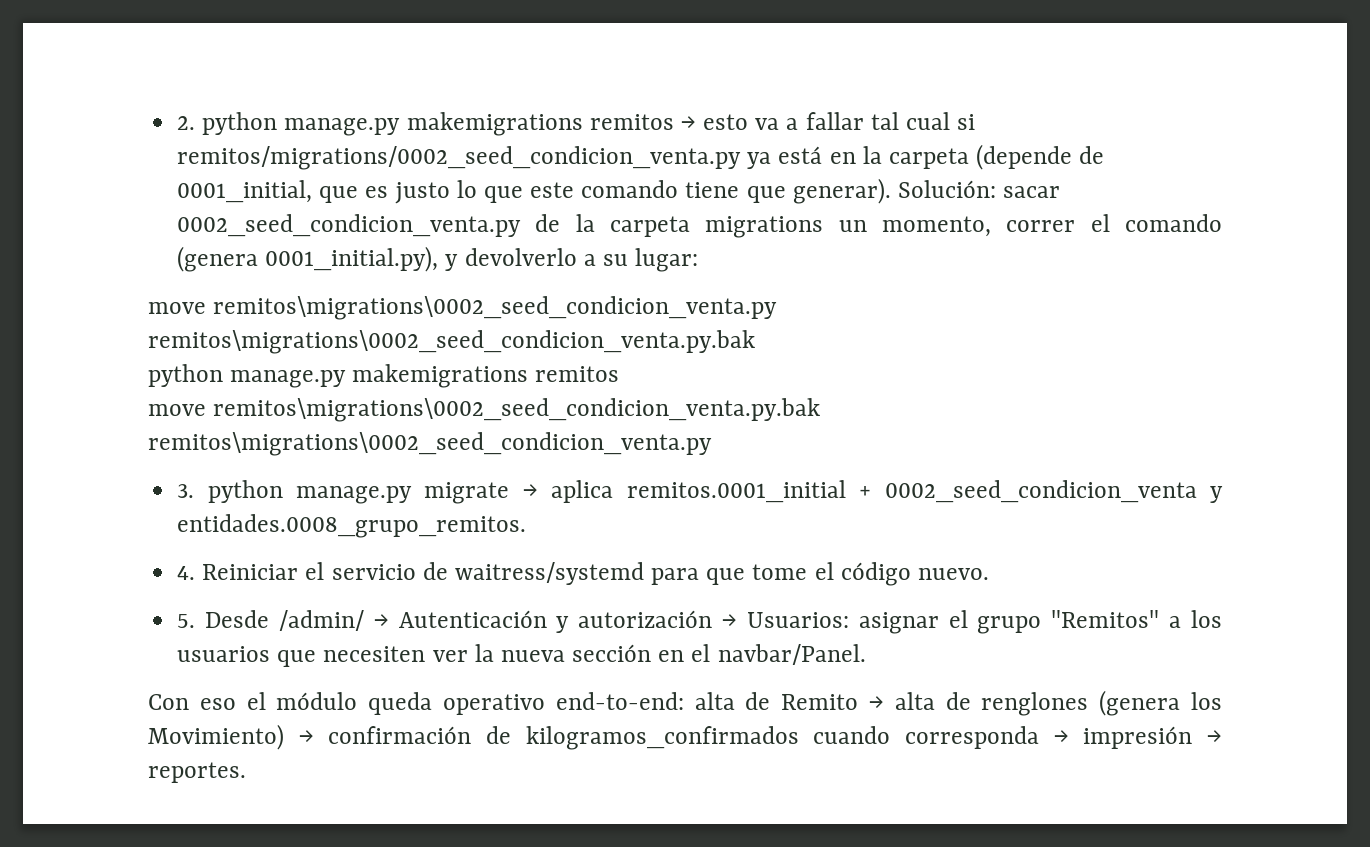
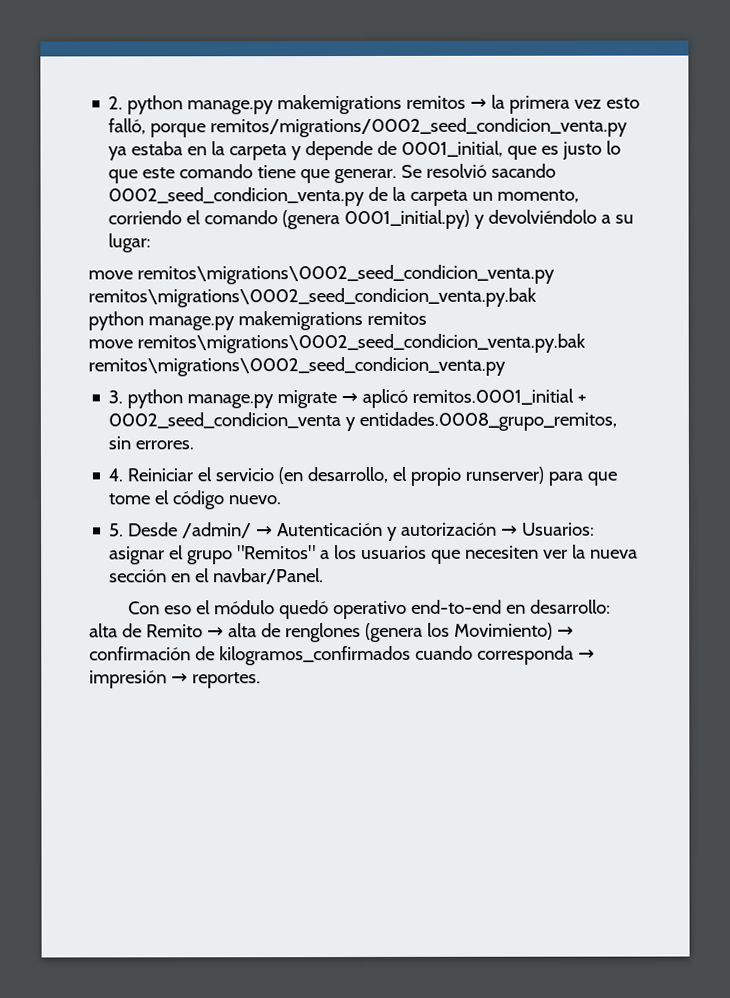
[703,112,976,130] esto va a fallar tal cual si -> [491,94,641,114] [108,118,207,138] la primera vez esto falló, porque
[778,146,823,164] está -> [131,141,184,156] estaba
[976,144,1073,170] (depende -> [291,140,374,161] y depende
[792,178,1061,204] generar). Solución: sacar -> [334,163,557,184] generar. Se resolvió sacando
[705,216,824,238] migrations -> (469, 197) none
[1006,220,1076,232] correr -> [108,210,183,225] corriendo
[265,246,577,272] 0001_initial.py), y devolverlo -> [344,209,598,230] 0001_initial.py) y devolviéndolo
[551,480,614,503] aplica -> [362,388,409,409] aplicó
[177,514,527,538] entidades.0008_grupo_remitos. -> [359,411,618,432] [108,436,195,450] entidades.0008_grupo_remitos, sin errores.
[422,562,644,585] de waitress/systemd -> [278,466,545,486] (en desarrollo, el propio runserver)
[368,692,684,715] queda operativo end-to-end: -> [279,599,612,620] quedó operativo end-to-end en desarrollo:

